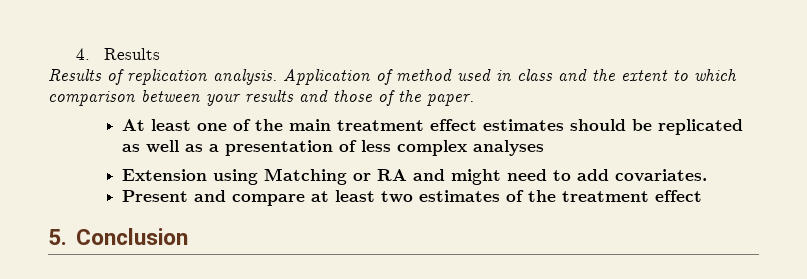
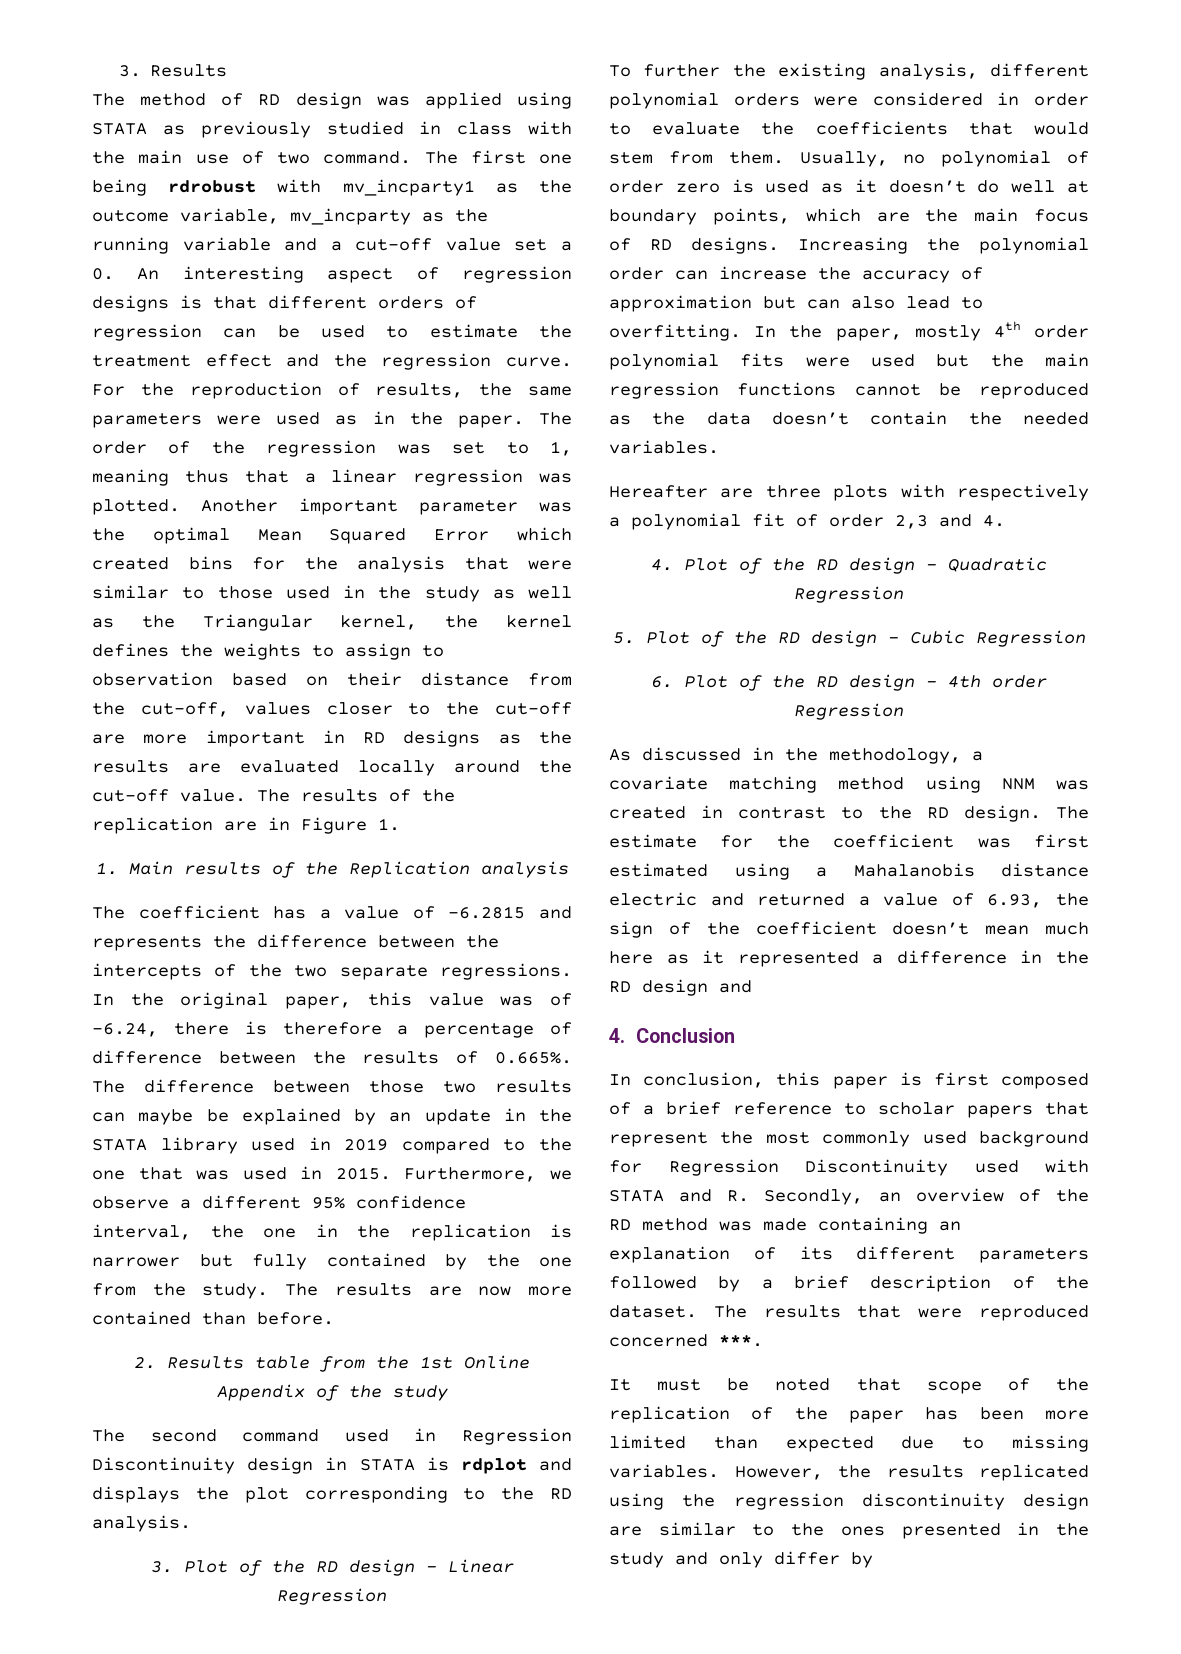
[75,48,90,60] 4. -> [119,65,142,77] 3.
[48,69,737,85] [48,90,474,106] [121,119,743,135] [121,140,544,156] [121,168,707,185] [121,190,702,206] [48,228,188,245] Results of replication analysis. Application of method used in class and the extent to which comparison between your results and those of the paper. // At least one of the main treatment effect estimates should be replicated as well as a presentation of less complex analyses // Extension using Matching or RA and might need to add covariates. // Present and compare at least two estimates of the treatment effect // 5. Conclusion -> [92,92,572,109] [92,121,572,138] [92,150,572,164] [92,179,572,196] [92,208,488,225] [92,237,572,254] [92,266,572,283] [92,295,477,312] [92,324,572,341] [92,353,572,370] [92,382,572,399] [92,411,573,428] [92,440,572,457] [92,469,572,486] [92,498,572,515] [92,527,572,544] [92,556,572,573] [92,585,572,602] [92,614,572,631] [92,643,444,660] [92,672,572,686] [92,702,572,717] [92,730,572,747] [92,760,572,776] [92,789,455,802] [92,817,400,834] [95,861,569,878] [92,905,572,919] [92,934,499,951] [92,963,572,980] [92,992,572,1009] [92,1021,572,1038] [92,1050,572,1064] [92,1079,572,1093] [92,1108,572,1125] [92,1137,572,1154] [92,1166,572,1182] [92,1195,466,1209] [92,1224,572,1241] [92,1253,572,1270] [92,1283,572,1299] [92,1311,334,1325] [134,1355,530,1372] [216,1384,448,1401] [92,1428,572,1445] [92,1457,572,1474] [92,1486,572,1503] [92,1515,191,1532] [150,1559,514,1576] [277,1588,387,1605] [609,63,1089,80] [609,92,1089,109] [609,121,1089,135] [609,150,1089,167] [609,179,1089,193] [609,208,1089,225] [609,237,1089,254] [609,266,983,283] [609,295,983,312] [609,321,1089,341] [609,353,1089,370] [609,382,1089,399] [609,411,1089,425] [609,440,719,454] [609,484,1089,501] [609,513,1005,530] [651,557,1047,574] [794,586,904,603] [612,630,1086,647] [651,674,1047,691] [794,703,904,720] [609,747,983,764] [609,776,1089,793] [609,805,1089,822] [609,834,1089,848] [609,863,1089,880] [609,892,1089,908] [609,921,1089,938] [609,950,1089,967] [609,979,752,996] [609,1028,736,1043] [609,1072,1089,1089] [609,1101,1089,1118] [609,1131,1089,1147] [609,1159,1089,1176] [609,1188,1089,1205] [609,1217,961,1234] [609,1246,1089,1263] [609,1275,1089,1292] [609,1305,1089,1321] [609,1334,763,1347] [609,1378,1089,1394] [609,1406,1089,1423] [609,1435,1089,1452] [609,1464,1089,1481] [609,1493,1089,1510] [609,1522,1089,1539] [609,1551,873,1568] The method of RD design was applied using STATA as previously studied in class with the main use of two command. The first one being rdrobust with mv_incparty1 as the outcome variable, mv_incparty as the running variable and a cut-off value set a 0. An interesting aspect of regression designs is that different orders of regression can be used to estimate the treatment effect and the regression curve. For the reproduction of results, the same parameters were used as in the paper. The order of the regression was set to 1, meaning thus that a linear regression was plotted. Another important parameter was the optimal Mean Squared Error which created bins for the analysis that were similar to those used in the study as well as the Triangular kernel, the kernel defines the weights to assign to observation based on their distance from the cut-off, values closer to the cut-off are more important in RD designs as the results are evaluated locally around the cut-off value. The results of the replication are in Figure 1. // 1. Main results of the Replication analysis // The coefficient has a value of -6.2815 and represents the difference between the intercepts of the two separate regressions. In the original paper, this value was of -6.24, there is therefore a percentage of difference between the results of 0.665%. The difference between those two results can maybe be explained by an update in the STATA library used in 2019 compared to the one that was used in 2015. Furthermore, we observe a different 95% confidence interval, the one in the replication is narrower but fully contained by the one from the study. The results are now more contained than before. // 2. Results table from the 1st Online Appendix of the study // The second command used in Regression Discontinuity design in STATA is rdplot and displays the plot corresponding to the RD analysis. // 3. Plot of the RD design - Linear Regression // To further the existing analysis, different polynomial orders were considered in order to evaluate the coefficients that would stem from them. Usually, no polynomial of order zero is used as it doesn’t do well at boundary points, which are the main focus of RD designs. Increasing the polynomial order can increase the accuracy of approximation but can also lead to overfitting. In the paper, mostly 4th order polynomial fits were used but the main regression functions cannot be reproduced as the data doesn’t contain the needed variables. // Hereafter are three plots with respectively a polynomial fit of order 2,3 and 4. // 4. Plot of the RD design - Quadratic Regression // 5. Plot of the RD design - Cubic Regression // 6. Plot of the RD design - 4th order Regression // As discussed in the methodology, a covariate matching method using NNM was created in contrast to the RD design. The estimate for the coefficient was first estimated using a Mahalanobis distance electric and returned a value of 6.93, the sign of the coefficient doesn’t mean much here as it represented a difference in the RD design and // 4. Conclusion // In conclusion, this paper is first composed of a brief reference to scholar papers that represent the most commonly used background for Regression Discontinuity used with STATA and R. Secondly, an overview of the RD method was made containing an explanation of its different parameters followed by a brief description of the dataset. The results that were reproduced concerned ***. // It must be noted that scope of the replication of the paper has been more limited than expected due to missing variables. However, the results replicated using the regression discontinuity design are similar to the ones presented in the study and only differ by

